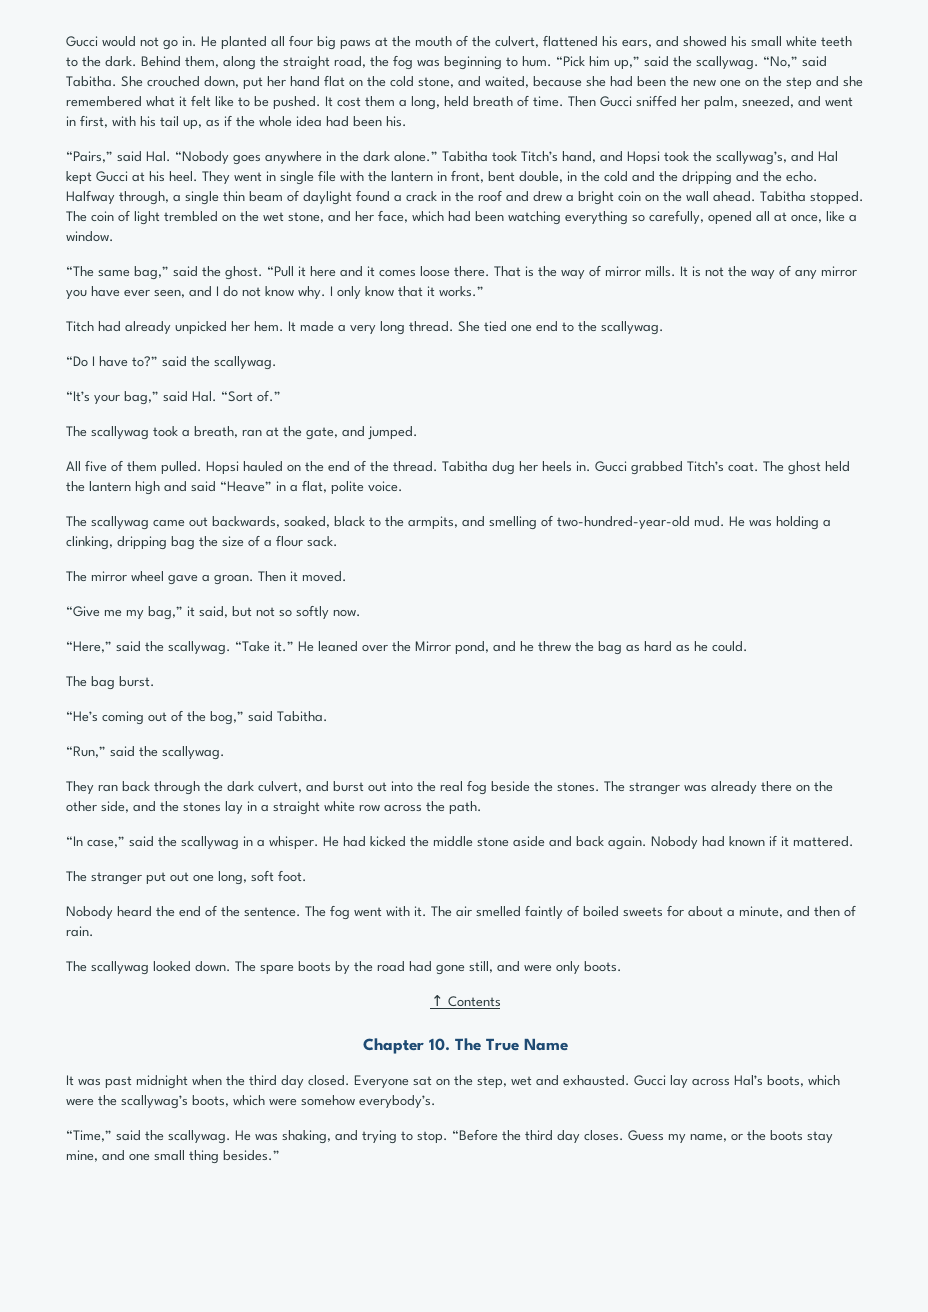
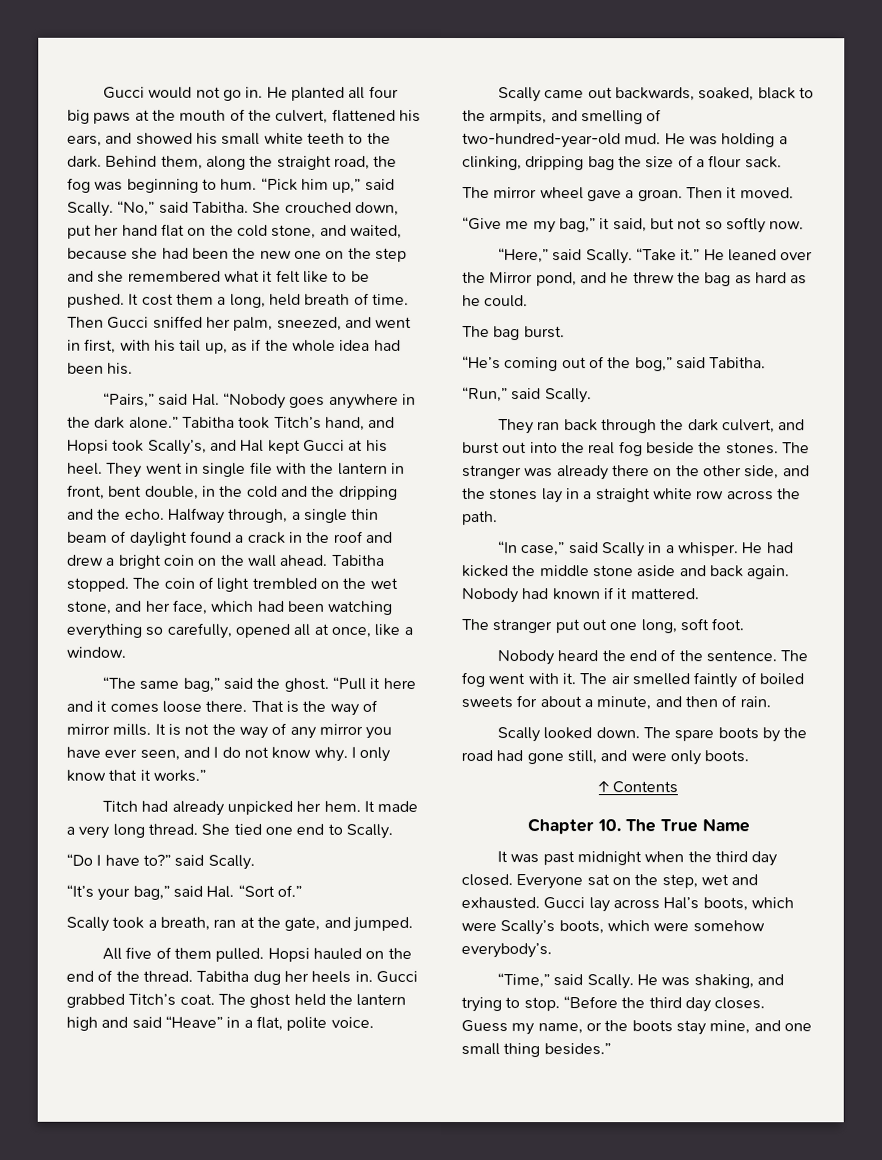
[673,56,759,70] the scallywag. -> [67,201,114,217] Scally.
[693,151,787,165] the scallywag’s, -> [147,439,207,455] Scally’s,
[578,321,664,335] the scallywag. -> [345,823,393,839] Scally.
[191,356,277,370] the scallywag. -> [207,854,255,870] Scally.
[66,426,149,440] The scallywag -> [66,916,109,932] Scally
[66,516,149,530] The scallywag -> [497,87,541,103] Scally
[145,641,231,655] the scallywag. -> [585,249,633,265] Scally.
[139,746,225,760] the scallywag. -> [544,388,592,404] Scally.
[158,836,239,850] the scallywag -> [601,542,645,558] Scally
[66,961,149,975] The scallywag -> [496,727,540,743] Scally
[98,1095,188,1109] the scallywag’s -> [500,920,556,936] Scally’s
[145,1130,231,1144] the scallywag. -> [586,974,634,990] Scally.

